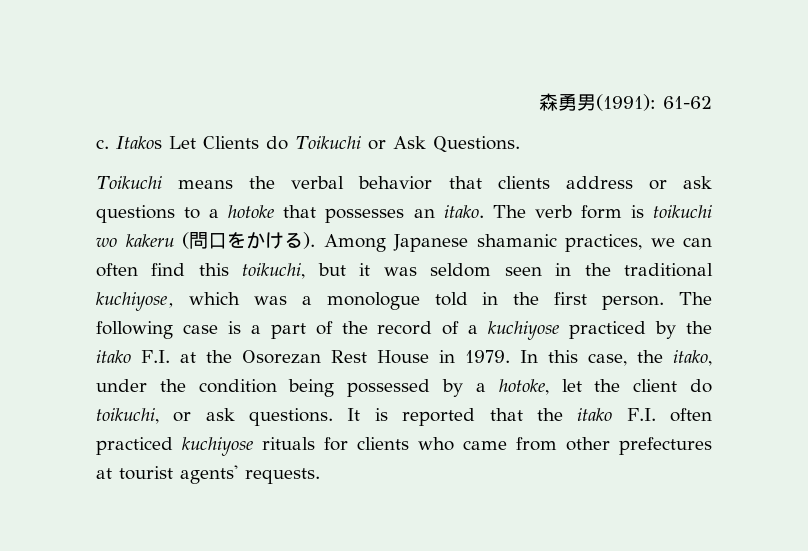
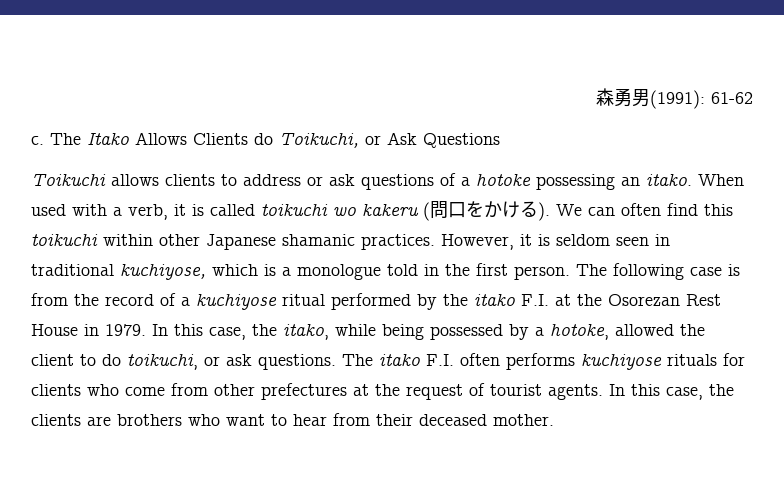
[116,136,196,149] Itakos Let -> [50,132,187,145] The Itako Allows
[295,136,361,149] Toikuchi -> [279,132,359,148] Toikuchi,
[432,136,520,153] [96,176,550,190] Questions. // Toikuchi means the verbal behavior that clients -> [423,133,500,148] [31,173,237,186] Questions // Toikuchi allows clients to
[184,207,201,219] to -> [440,173,456,186] of
[283,205,644,223] that possesses an itako. The verb form is -> [536,174,744,190] [31,204,255,220] possessing an itako. When used with a verb, it is called
[323,234,712,252] [96,263,417,279] Among Japanese shamanic practices, we can often find this toikuchi, but it was -> [556,203,733,216] [31,233,550,250] We can often find this toikuchi within other Japanese shamanic practices. However, it is
[584,263,611,276] the -> (670, 240) none
[253,296,287,305] was -> [264,264,276,276] is
[250,321,333,339] a part of -> [31,293,68,306] from
[569,321,647,339] practiced -> [282,293,411,310] ritual performed
[96,379,277,393] under the condition -> [335,324,376,336] while
[561,379,582,392] let -> [615,324,674,336] allowed
(678, 385) none -> [80,354,96,366] to
[347,408,563,426] It is reported that the -> [342,354,373,366] The
[96,437,173,455] practiced -> [506,353,575,370] performs
[463,440,507,450] came -> [125,387,165,396] come
[119,465,320,484] tourist agents' requests. -> [375,383,734,400] [31,413,554,426] the request of tourist agents. In this case, the clients are brothers who want to hear from their deceased mother.

